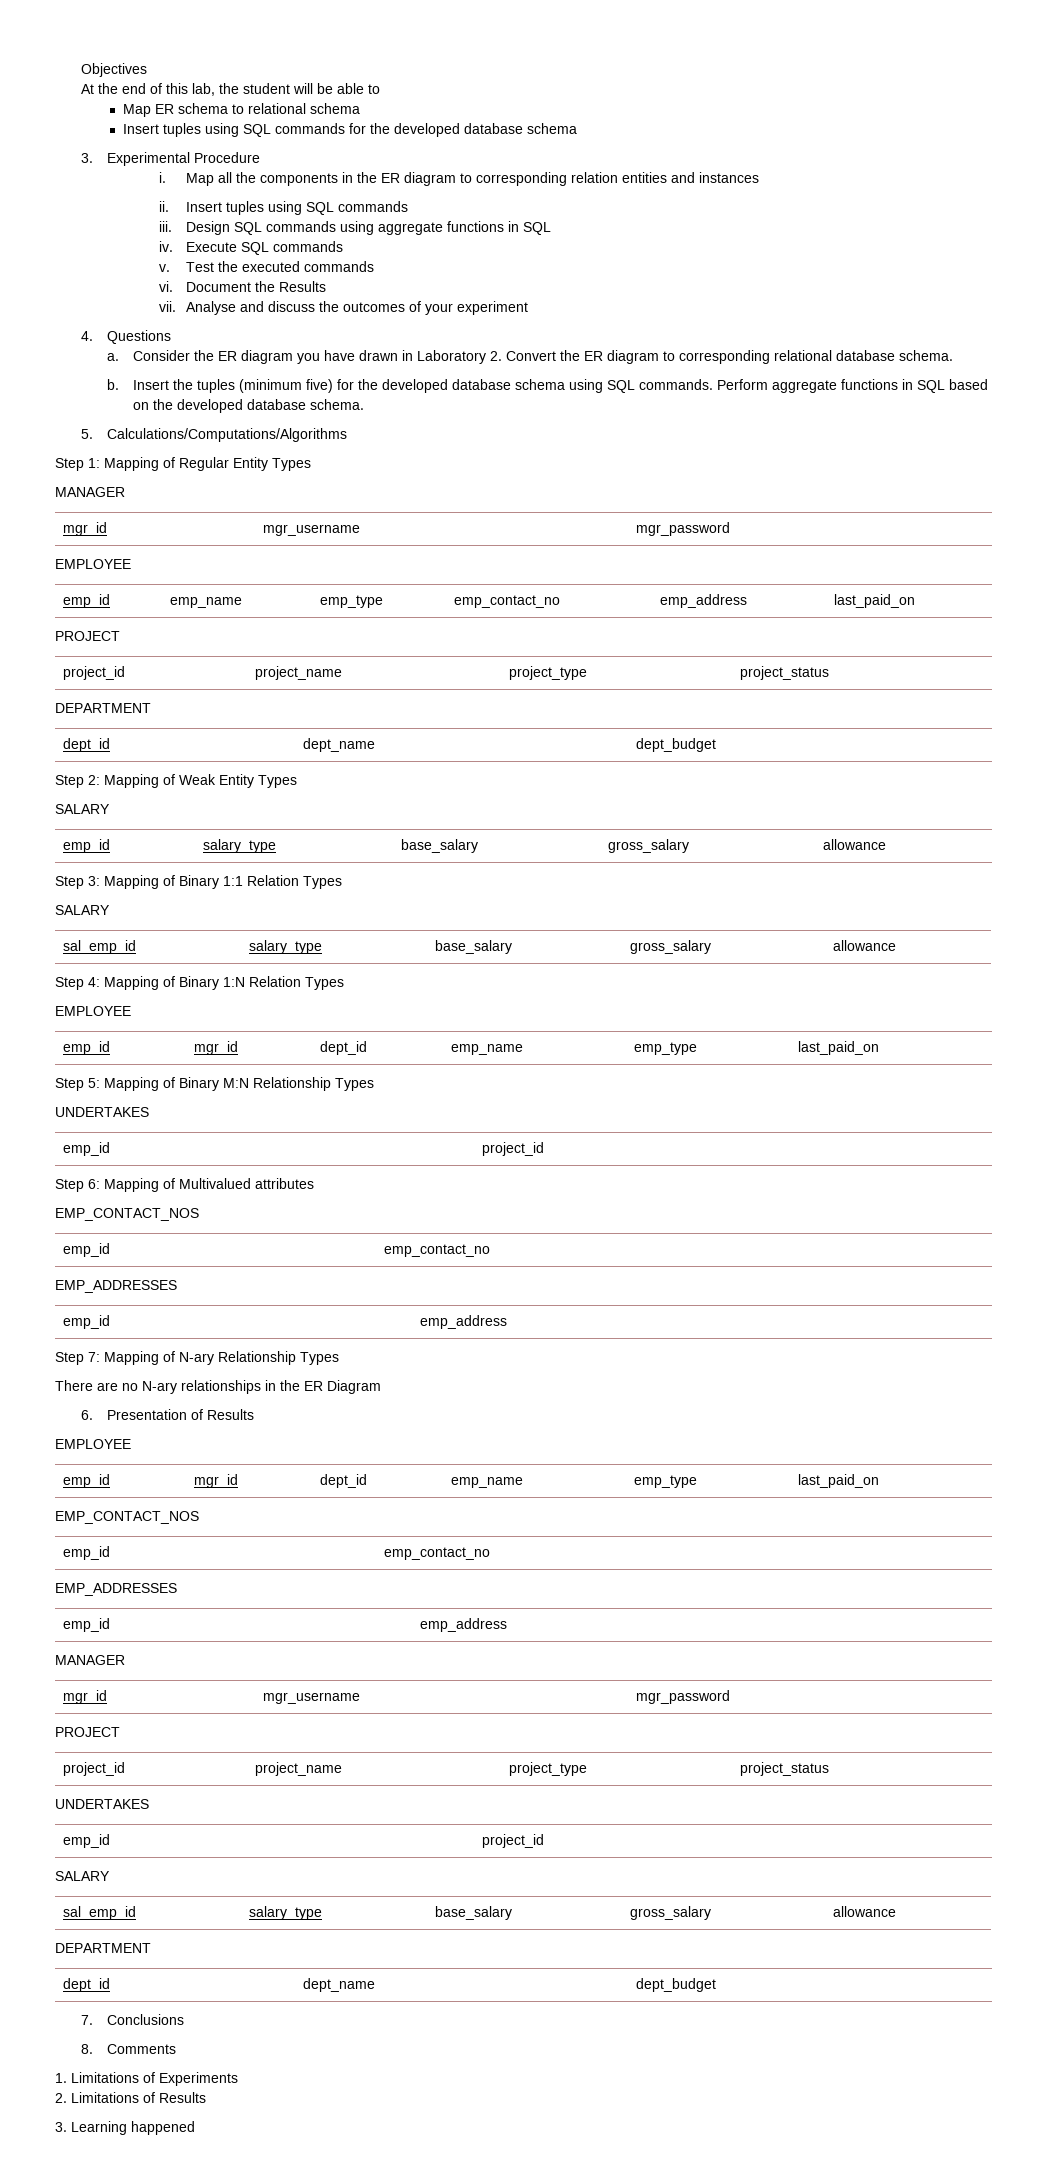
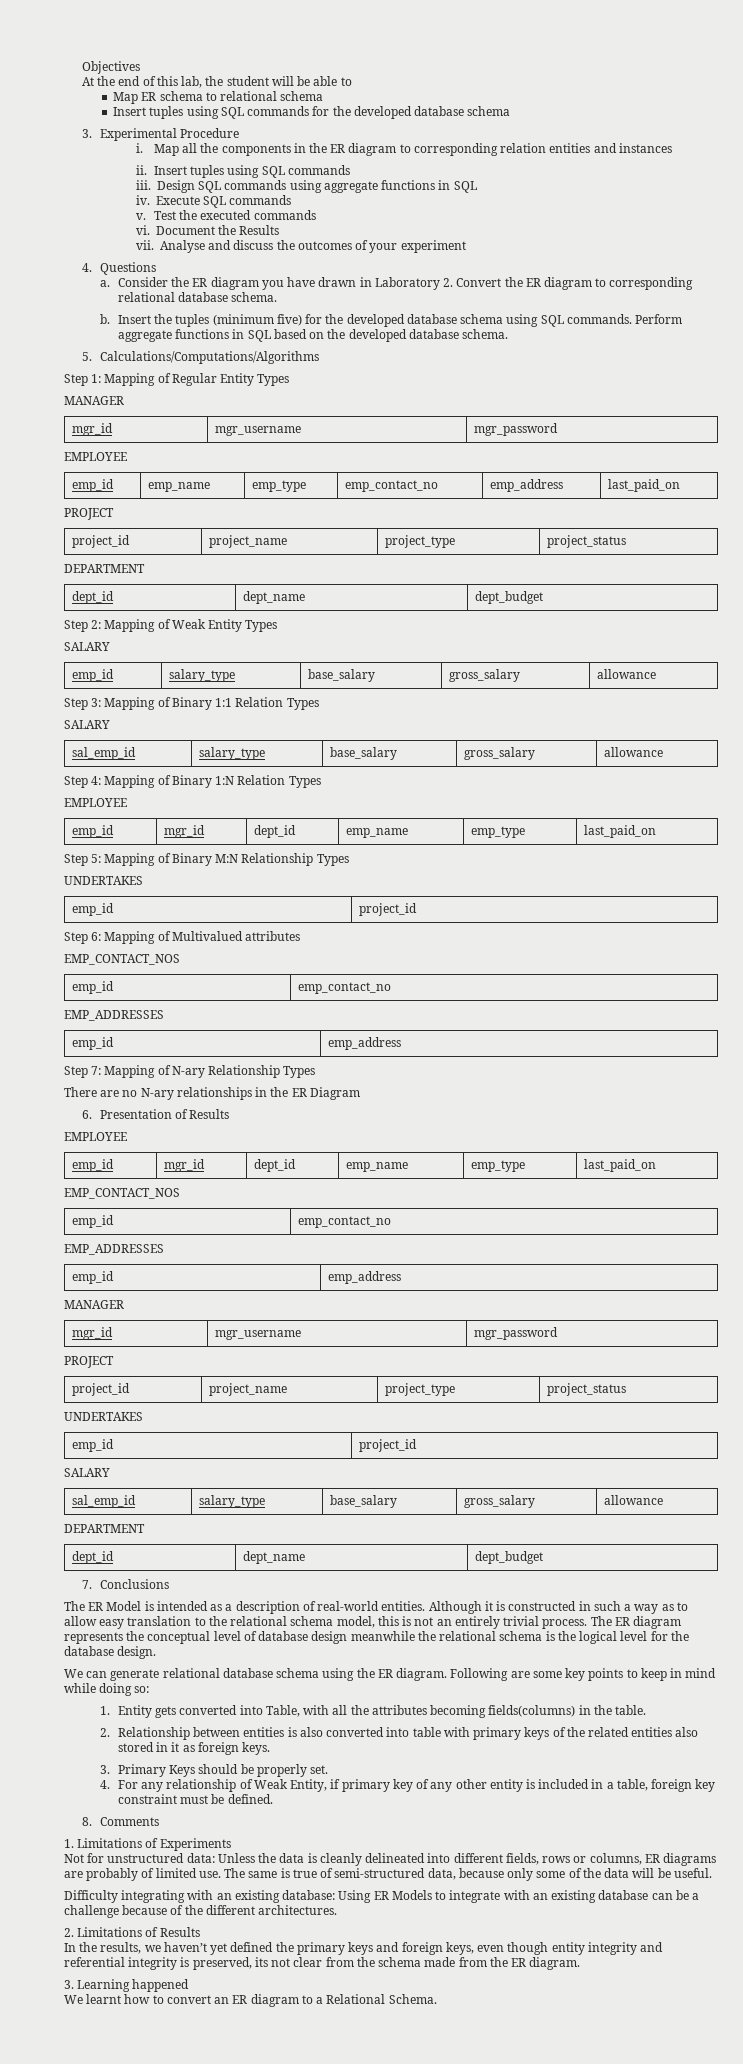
(185, 2019) none -> [64,1601,688,1614] [64,1616,682,1629] [64,1631,689,1644] [64,1646,157,1659] [64,1668,717,1681] [64,1683,150,1696] [99,1705,646,1718] [99,1727,699,1740] [117,1742,271,1755] [99,1764,329,1777] [99,1779,716,1792] [117,1794,273,1804] // The ER Model is intended as a description of real-world entities. Although it is constructed in such a way as to allow easy translation to the relational schema model, this is not an entirely trivial process. The ER diagram represents the conceptual level of database design meanwhile the relational schema is the logical level for the database design. // We can generate relational database schema using the ER diagram. Following are some key points to keep in mind while doing so: // 1. Entity gets converted into Table, with all the attributes becoming fields(columns) in the table. // 2. Relationship between entities is also converted into table with primary keys of the related entities also stored in it as foreign keys. // 3. Primary Keys should be properly set. // 4. For any relationship of Weak Entity, if primary key of any other entity is included in a table, foreign key constraint must be defined.
[55,2092,206,2103] [55,2121,195,2135] 2. Limitations of Results // 3. Learning happened -> [64,1853,717,1866] [64,1868,712,1881] [64,1890,700,1903] [64,1905,338,1918] [64,1927,200,1937] [64,1942,664,1955] [64,1957,581,1970] [64,1979,190,1992] [64,1994,437,2007] Not for unstructured data: Unless the data is cleanly delineated into different fields, rows or columns, ER diagrams are probably of limited use. The same is true of semi-structured data, because only some of the data will be useful. // Difficulty integrating with an existing database: Using ER Models to integrate with an existing database can be a challenge because of the different architectures. // 2. Limitations of Results // In the results, we haven’t yet defined the primary keys and foreign keys, even though entity integrity and referential integrity is preserved, its not clear from the schema made from the ER diagram. // 3. Learning happened // We learnt how to convert an ER diagram to a Relational Schema.

